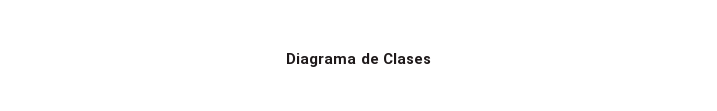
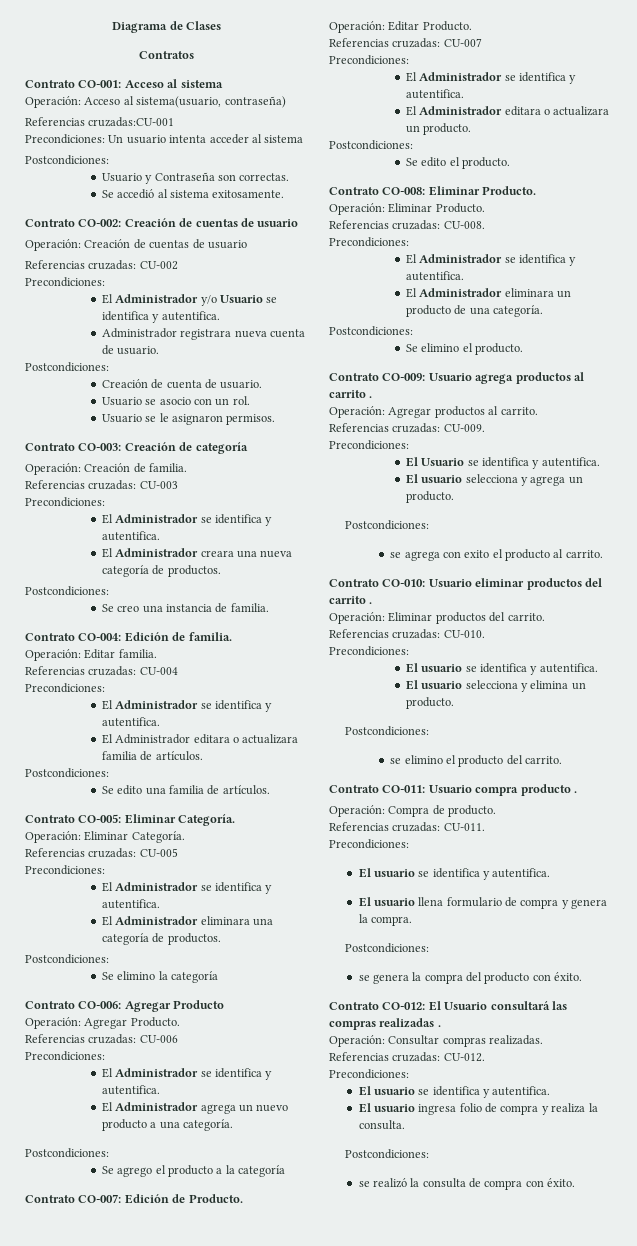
(431, 58) none -> [139,51,194,59] [25,79,223,88] [25,96,286,108] [25,117,175,127] [25,134,304,144] [25,155,109,165] [101,172,290,184] [101,189,285,199] [25,218,299,227] [25,239,247,251] [25,260,178,270] [25,277,105,287] [101,294,278,306] [101,311,220,323] [101,328,306,340] [101,345,160,355] [25,362,109,372] [101,379,263,389] [101,396,250,406] [101,413,276,425] [25,442,248,454] [25,463,188,475] [25,480,178,490] [25,497,105,507] [101,514,273,526] [101,531,160,541] [101,548,293,558] [101,565,221,577] [25,586,109,596] [101,603,269,613] [25,632,232,642] [25,649,157,661] [25,666,178,676] [25,683,105,693] [101,700,273,712] [101,717,160,727] [101,734,299,744] [101,751,203,761] [25,768,109,778] [101,785,270,795] [25,814,236,826] [25,831,185,843] [25,848,178,858] [25,865,105,875] [101,882,273,894] [101,899,160,909] [101,916,274,926] [101,933,221,945] [25,954,109,964] [101,971,219,983] [25,1000,225,1012] [25,1017,180,1029] [25,1034,178,1044] [25,1051,105,1061] [101,1068,273,1080] [101,1085,160,1095] [101,1102,289,1114] [101,1119,234,1131] [25,1148,109,1158] [101,1165,286,1177] [25,1194,243,1204] [329,21,472,33] [329,38,482,48] [329,55,409,65] [405,72,577,84] [405,89,464,99] [405,106,610,116] [405,123,472,135] [329,140,413,150] [405,157,511,169] [329,186,537,196] [329,203,485,215] [329,220,485,230] [329,237,409,247] [405,254,577,266] [405,271,464,281] [405,288,572,298] [405,305,544,317] [329,326,413,336] [405,343,524,355] [329,372,584,384] [329,390,373,398] [329,406,538,418] [329,423,485,433] [329,440,409,450] [405,457,600,469] [405,474,583,486] [405,491,454,503] [344,520,429,530] [390,549,603,561] [329,578,602,590] [329,596,373,604] [329,612,545,624] [329,629,485,639] [329,646,409,656] [405,663,598,675] [405,680,586,692] [405,697,454,709] [344,726,429,736] [390,755,562,767] [329,784,577,796] [329,805,497,817] [329,822,485,832] [329,839,409,849] [358,868,551,880] [358,897,608,909] [358,914,412,926] [344,943,429,953] [358,972,583,984] [329,1001,567,1011] [329,1018,441,1030] [329,1035,544,1047] [329,1052,485,1062] [329,1069,409,1079] [358,1086,551,1098] [358,1103,598,1115] [358,1120,405,1130] [344,1149,429,1159] [358,1178,576,1190] // Contratos // Contrato CO-001: Acceso al sistema // Operación: Acceso al sistema(usuario, contraseña) // Referencias cruzadas:CU-001 // Precondiciones: Un usuario intenta acceder al sistema // Postcondiciones: // Usuario y Contraseña son correctas. // Se accedió al sistema exitosamente. // Contrato CO-002: Creación de cuentas de usuario // Operación: Creación de cuentas de usuario // Referencias cruzadas: CU-002 // Precondiciones: // El Administrador y/o Usuario se identifica y autentifica. // Administrador registrara nueva cuenta de usuario. // Postcondiciones: // Creación de cuenta de usuario. // Usuario se asocio con un rol. // Usuario se le asignaron permisos. // Contrato CO-003: Creación de categoría // Operación: Creación de familia. // Referencias cruzadas: CU-003 // Precondiciones: // El Administrador se identifica y autentifica. // El Administrador creara una nueva categoría de productos. // Postcondiciones: // Se creo una instancia de familia. // Contrato CO-004: Edición de familia. // Operación: Editar familia. // Referencias cruzadas: CU-004 // Precondiciones: // El Administrador se identifica y autentifica. // El Administrador editara o actualizara familia de artículos. // Postcondiciones: // Se edito una familia de artículos. // Contrato CO-005: Eliminar Categoría. // Operación: Eliminar Categoría. // Referencias cruzadas: CU-005 // Precondiciones: // El Administrador se identifica y autentifica. // El Administrador eliminara una categoría de productos. // Postcondiciones: // Se elimino la categoría // Contrato CO-006: Agregar Producto // Operación: Agregar Producto. // Referencias cruzadas: CU-006 // Precondiciones: // El Administrador se identifica y autentifica. // El Administrador agrega un nuevo producto a una categoría. // Postcondiciones: // Se agrego el producto a la categoría // Contrato CO-007: Edición de Producto. // Operación: Editar Producto. // Referencias cruzadas: CU-007 // Precondiciones: // El Administrador se identifica y autentifica. // El Administrador editara o actualizara un producto. // Postcondiciones: // Se edito el producto. // Contrato CO-008: Eliminar Producto. // Operación: Eliminar Producto. // Referencias cruzadas: CU-008. // Precondiciones: // El Administrador se identifica y autentifica. // El Administrador eliminara un producto de una categoría. // Postcondiciones: // Se elimino el producto. // Contrato CO-009: Usuario agrega productos al carrito . // Operación: Agregar productos al carrito. // Referencias cruzadas: CU-009. // Precondiciones: // El Usuario se identifica y autentifica. // El usuario selecciona y agrega un producto. // Postcondiciones: // se agrega con exito el producto al carrito. // Contrato CO-010: Usuario eliminar productos del carrito . // Operación: Eliminar productos del carrito. // Referencias cruzadas: CU-010. // Precondiciones: // El usuario se identifica y autentifica. // El usuario selecciona y elimina un producto. // Postcondiciones: // se elimino el producto del carrito. // Contrato CO-011: Usuario compra producto . // Operación: Compra de producto. // Referencias cruzadas: CU-011. // Precondiciones: // El usuario se identifica y autentifica. // El usuario llena formulario de compra y genera la compra. // Postcondiciones: // se genera la compra del producto con éxito. // Contrato CO-012: El Usuario consultará las compras realizadas . // Operación: Consultar compras realizadas. // Referencias cruzadas: CU-012. // Precondiciones: // El usuario se identifica y autentifica. // El usuario ingresa folio de compra y realiza la consulta. // Postcondiciones: // se realizó la consulta de compra con éxito.

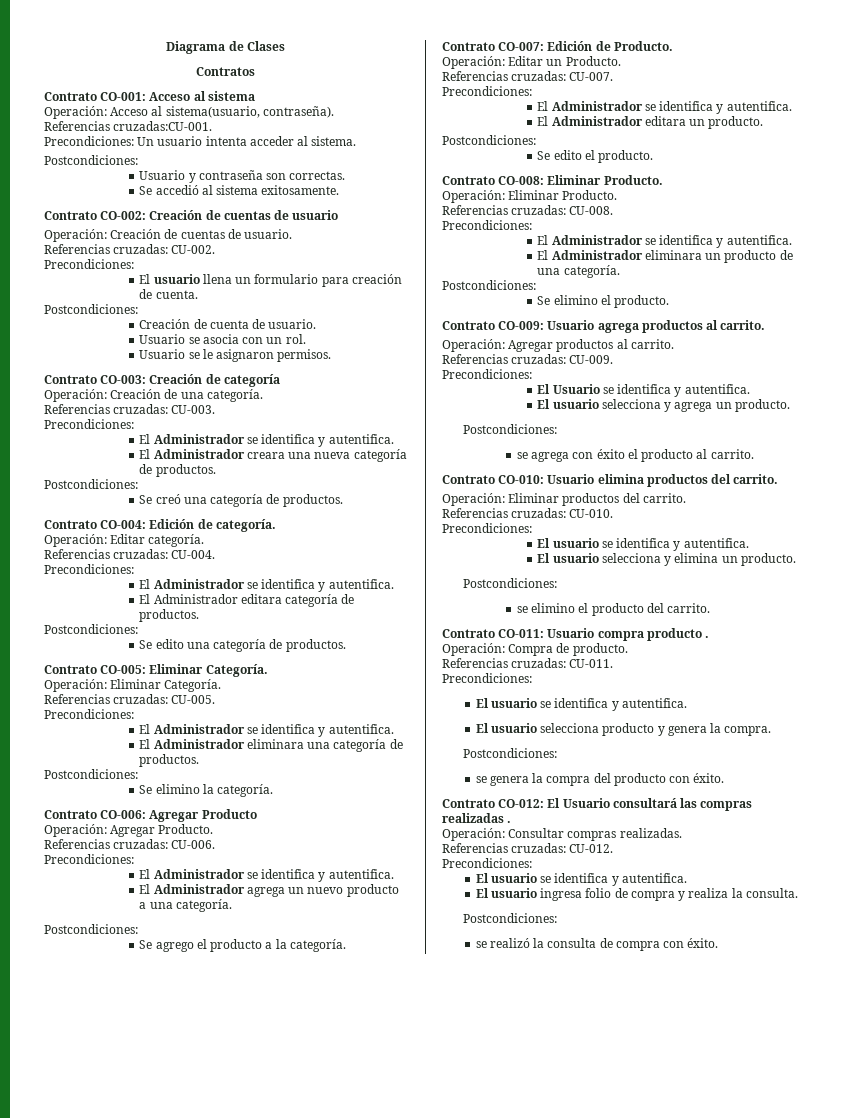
[224,96,286,108] [25,117,175,127] contraseña) // Referencias cruzadas:CU-001 -> [262,106,334,118] [44,121,213,131] contraseña). // Referencias cruzadas:CU-001.
[264,135,304,143] sistema -> [311,136,357,146] sistema.
[154,172,215,181] Contraseña -> [198,170,263,180] contraseña
[207,240,247,249] [25,260,178,270] [25,277,105,287] [101,294,278,306] [101,311,220,323] [101,328,306,340] [101,345,160,355] usuario // Referencias cruzadas: CU-002 // Precondiciones: // El Administrador y/o Usuario se identifica y autentifica. // Administrador registrara nueva cuenta de usuario. -> [244,229,293,239] [44,244,216,254] [44,259,134,269] [139,274,402,287] [139,289,198,299] usuario. // Referencias cruzadas: CU-002. // Precondiciones: // El usuario llena un formulario para creación de cuenta.
[159,397,191,405] asocio -> [202,334,239,344] asocia
[149,463,188,472] [25,480,178,490] familia. // Referencias cruzadas: CU-003 -> [180,389,263,402] [44,404,216,414] una categoría. // Referencias cruzadas: CU-003.
[117,603,269,613] creo una instancia de familia. -> [155,494,343,507] creó una categoría de productos.
[188,632,232,641] [25,649,157,661] [25,666,178,676] familia. // Operación: Editar familia. // Referencias cruzadas: CU-004 -> [215,519,276,532] [44,534,205,547] [44,549,216,559] categoría. // Operación: Editar categoría. // Referencias cruzadas: CU-004.
[233,734,299,744] [101,751,203,761] o actualizara familia de artículos. -> [285,594,355,607] [139,609,200,622] categoría de productos.
[169,785,270,795] familia de artículos. -> [213,639,346,652] categoría de productos.
[139,848,178,857] CU-005 -> [171,695,216,704] CU-005.
[171,971,219,983] categoría -> [217,784,274,797] categoría.
[139,1035,178,1043] CU-006 -> [171,840,216,849] CU-006.
[238,1165,286,1177] categoría -> [289,939,346,952] categoría.
[422,21,472,31] [329,38,482,48] Producto. // Referencias cruzadas: CU-007 -> [546,56,621,66] [442,71,614,81] un Producto. // Referencias cruzadas: CU-007.
[544,106,610,116] o actualizara -> (686, 121) none
[329,390,373,398] carrito . -> [720,320,766,330] carrito.
[464,550,490,558] exito -> [596,449,625,459] éxito
[475,578,602,590] [329,596,373,604] eliminar productos del carrito . -> [597,474,779,487] elimina productos del carrito.
[418,897,559,909] llena formulario de compra -> [540,723,655,736] selecciona producto

